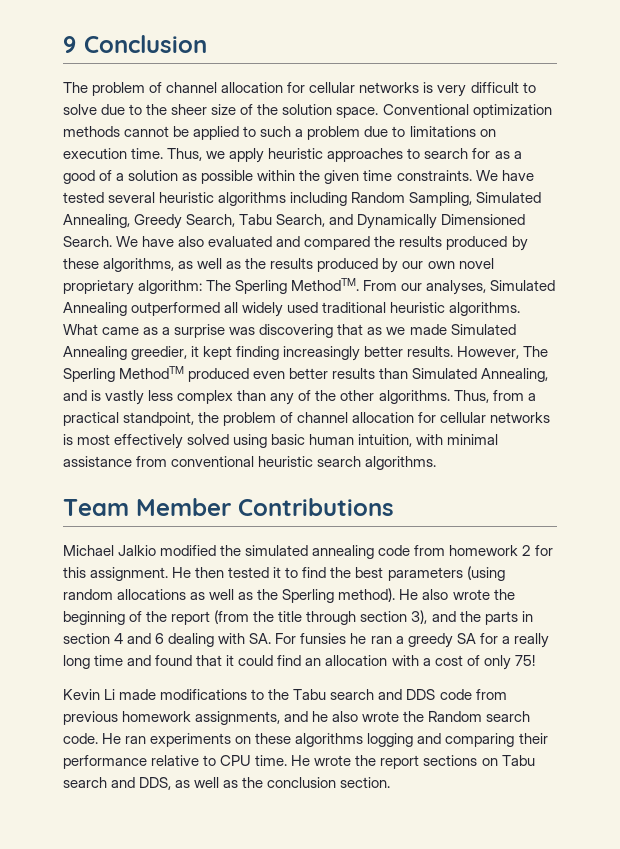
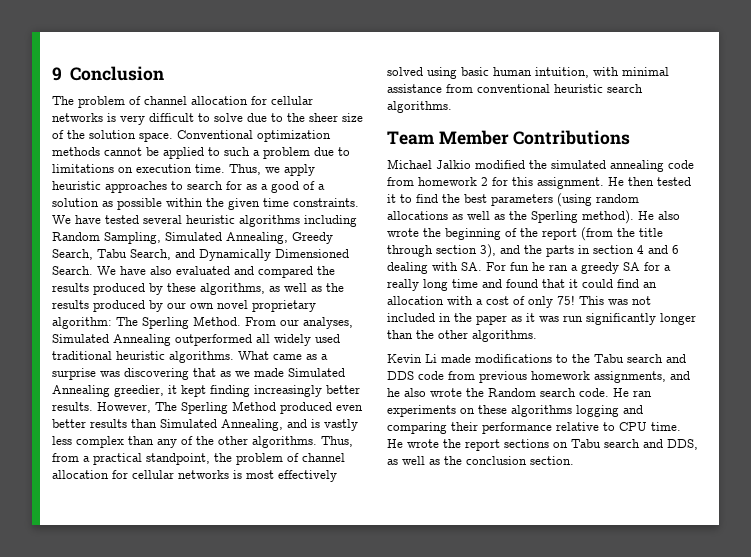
[291,278,360,291] MethodTM. -> [193,316,241,326] Method.
[119,366,185,379] MethodTM -> [232,401,276,411] Method
[300,633,347,644] funsies -> [510,262,529,271] fun
(535, 660) none -> [579,296,651,305] [387,313,696,325] [387,330,537,342] This was not included in the paper as it was run significantly longer than the other algorithms.

